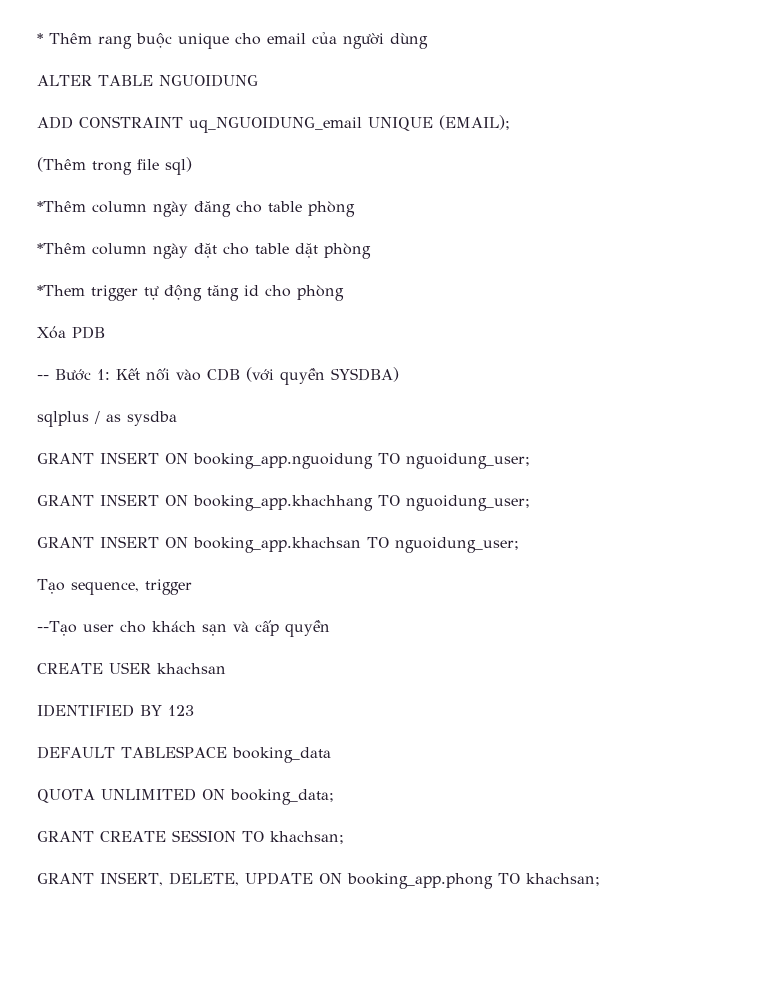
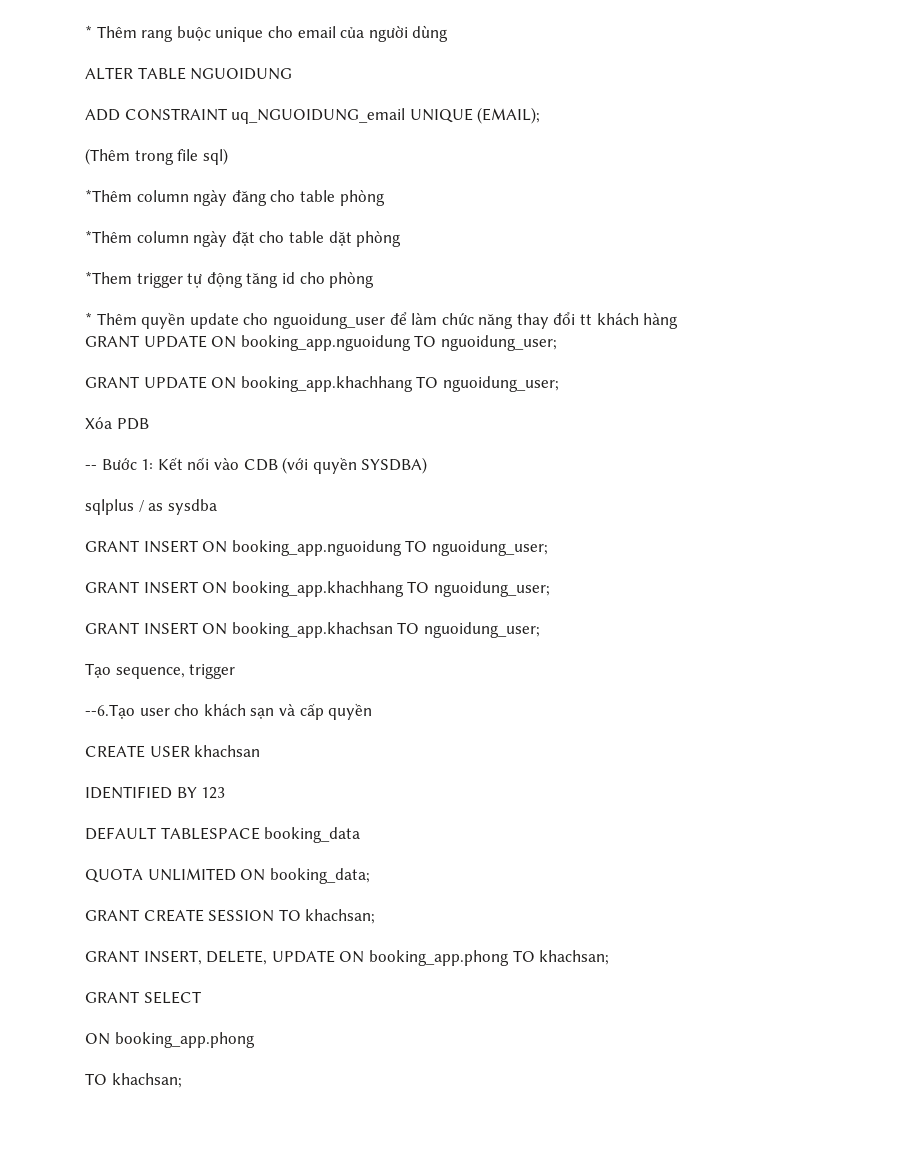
(344, 293) none -> [85,312,679,329] [85,335,557,351] [85,376,559,392] // * Thêm quyền update cho nguoidung_user để làm chức năng thay đổi tt khách hàng // GRANT UPDATE ON booking_app.nguoidung TO nguoidung_user; // GRANT UPDATE ON booking_app.khachhang TO nguoidung_user;
[37,621,77,636] --Tạo -> [85,704,135,719] --6.Tạo
(600, 879) none -> [85,991,201,1004] [85,1032,255,1048] [85,1073,182,1088] // GRANT SELECT // ON booking_app.phong // TO khachsan;

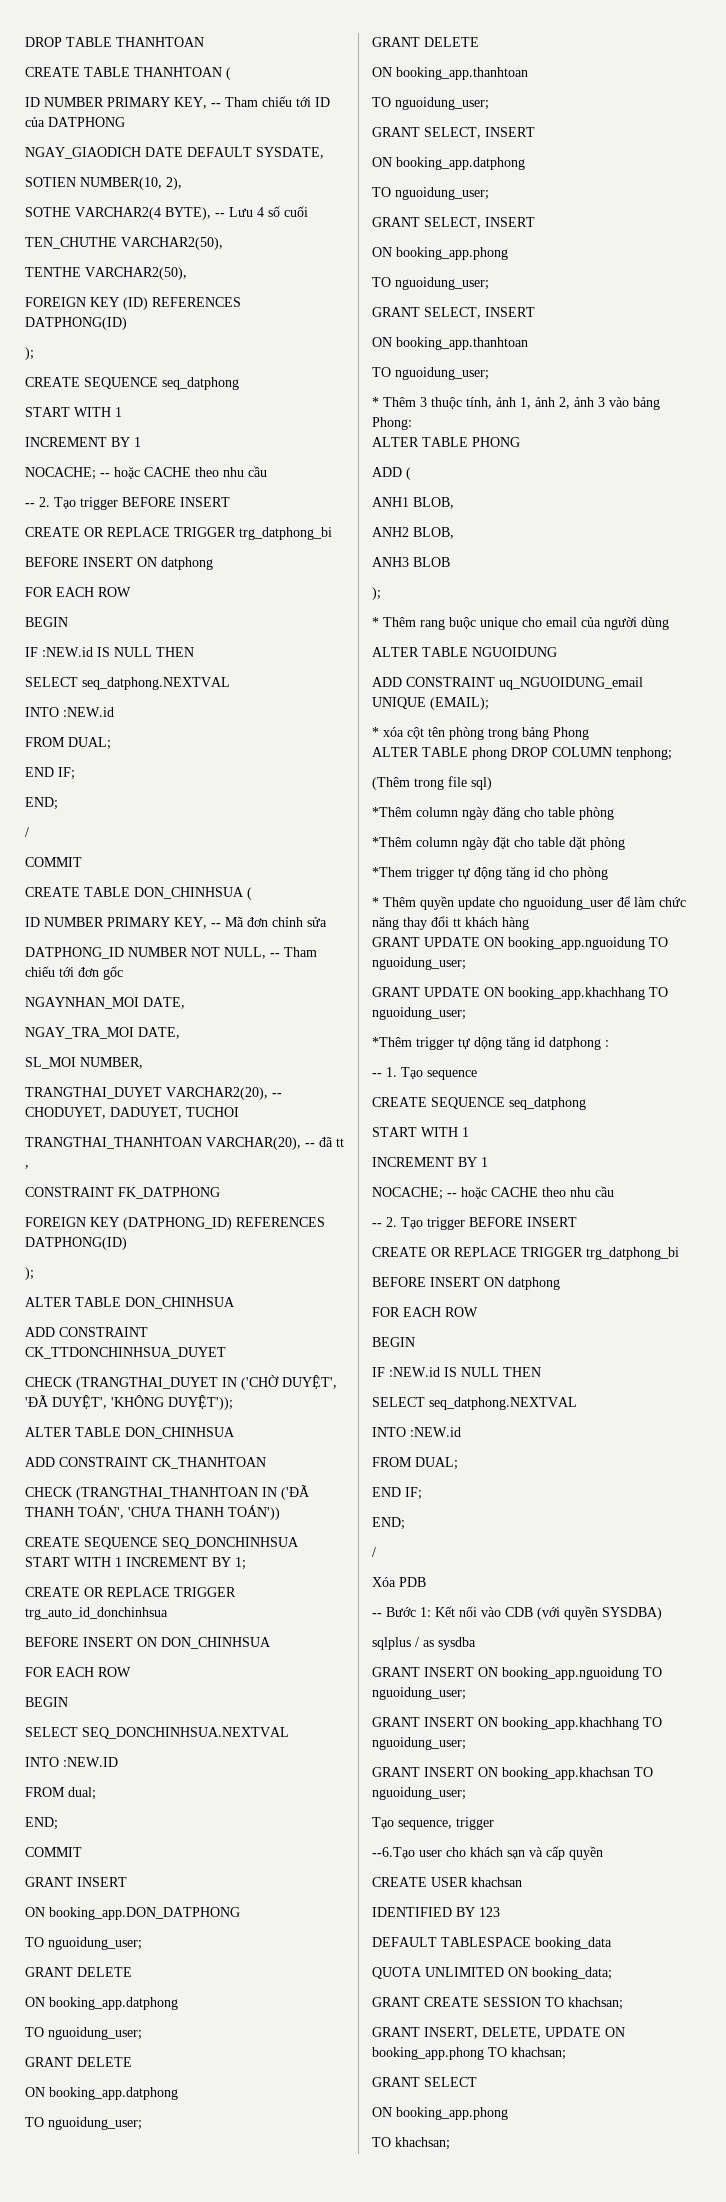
(85, 31) none -> [25,37,204,47] [25,67,231,80] [25,96,330,109] [25,117,125,127] [25,147,324,159] [25,177,182,190] [25,206,308,220] [25,237,223,250] [25,267,187,280] [25,297,241,310] [25,317,127,330] [25,347,34,360] [25,377,239,390] [25,407,122,417] [25,437,141,447] [25,466,267,480] [25,497,230,510] [25,527,332,540] [25,557,213,570] [25,587,131,597] [25,617,68,627] [25,647,194,657] [25,677,230,690] [25,707,114,717] [25,737,111,750] [25,767,75,780] [25,797,58,810] [25,827,29,837] [25,857,82,867] [25,887,252,900] [25,917,327,929] [25,947,317,959] [25,966,123,980] [25,997,185,1009] [25,1027,180,1039] [25,1057,143,1069] [25,1087,282,1100] [25,1107,239,1119] [25,1137,344,1150] [25,1165,29,1169] [25,1187,220,1199] [25,1217,325,1230] [25,1237,127,1250] [25,1267,34,1280] [25,1297,235,1309] [25,1327,148,1337] [25,1347,226,1359] [25,1375,337,1390] [25,1395,233,1410] [25,1427,235,1439] [25,1457,266,1469] [25,1485,310,1500] [25,1505,280,1520] [25,1537,299,1549] [25,1557,246,1570] [25,1587,236,1597] [25,1607,168,1620] [25,1637,271,1649] [25,1667,131,1677] [25,1697,68,1707] [25,1727,289,1739] [25,1757,118,1767] [25,1787,96,1800] [25,1817,58,1830] [25,1847,82,1857] [25,1877,127,1887] [25,1907,240,1920] [25,1937,142,1950] [25,1967,132,1977] [25,1997,178,2010] [25,2027,142,2040] [25,2057,132,2067] [25,2087,178,2100] [25,2117,142,2130] [372,37,479,47] [372,67,528,80] [372,97,489,110] [372,127,535,139] [372,157,525,170] [372,187,489,200] [372,217,535,229] [372,247,508,260] [372,277,489,290] [372,307,535,319] [372,337,528,350] [372,367,489,380] [372,397,660,410] [372,417,412,430] [372,437,520,447] [372,467,411,480] [372,497,454,509] [372,527,454,539] [372,557,450,567] [372,587,381,600] DROP TABLE THANHTOAN // CREATE TABLE THANHTOAN ( // ID NUMBER PRIMARY KEY, -- Tham chiếu tới ID của DATPHONG // NGAY_GIAODICH DATE DEFAULT SYSDATE, // SOTIEN NUMBER(10, 2), // SOTHE VARCHAR2(4 BYTE), -- Lưu 4 số cuối // TEN_CHUTHE VARCHAR2(50), // TENTHE VARCHAR2(50), // FOREIGN KEY (ID) REFERENCES DATPHONG(ID) // ); // CREATE SEQUENCE seq_datphong // START WITH 1 // INCREMENT BY 1 // NOCACHE; -- hoặc CACHE theo nhu cầu // -- 2. Tạo trigger BEFORE INSERT // CREATE OR REPLACE TRIGGER trg_datphong_bi // BEFORE INSERT ON datphong // FOR EACH ROW // BEGIN // IF :NEW.id IS NULL THEN // SELECT seq_datphong.NEXTVAL // INTO :NEW.id // FROM DUAL; // END IF; // END; // / // COMMIT // CREATE TABLE DON_CHINHSUA ( // ID NUMBER PRIMARY KEY, -- Mã đơn chỉnh sửa // DATPHONG_ID NUMBER NOT NULL, -- Tham chiếu tới đơn gốc // NGAYNHAN_MOI DATE, // NGAY_TRA_MOI DATE, // SL_MOI NUMBER, // TRANGTHAI_DUYET VARCHAR2(20), -- CHODUYET, DADUYET, TUCHOI // TRANGTHAI_THANHTOAN VARCHAR(20), -- đã tt , // CONSTRAINT FK_DATPHONG // FOREIGN KEY (DATPHONG_ID) REFERENCES DATPHONG(ID) // ); // ALTER TABLE DON_CHINHSUA // ADD CONSTRAINT CK_TTDONCHINHSUA_DUYET // CHECK (TRANGTHAI_DUYET IN ('CHỜ DUYỆT', 'ĐÃ DUYỆT', 'KHÔNG DUYỆT')); // ALTER TABLE DON_CHINHSUA // ADD CONSTRAINT CK_THANHTOAN // CHECK (TRANGTHAI_THANHTOAN IN ('ĐÃ THANH TOÁN', 'CHƯA THANH TOÁN')) // CREATE SEQUENCE SEQ_DONCHINHSUA START WITH 1 INCREMENT BY 1; // CREATE OR REPLACE TRIGGER trg_auto_id_donchinhsua // BEFORE INSERT ON DON_CHINHSUA // FOR EACH ROW // BEGIN // SELECT SEQ_DONCHINHSUA.NEXTVAL // INTO :NEW.ID // FROM dual; // END; // COMMIT // GRANT INSERT // ON booking_app.DON_DATPHONG // TO nguoidung_user; // GRANT DELETE // ON booking_app.datphong // TO nguoidung_user; // GRANT DELETE // ON booking_app.datphong // TO nguoidung_user; // GRANT DELETE // ON booking_app.thanhtoan // TO nguoidung_user; // GRANT SELECT, INSERT // ON booking_app.datphong // TO nguoidung_user; // GRANT SELECT, INSERT // ON booking_app.phong // TO nguoidung_user; // GRANT SELECT, INSERT // ON booking_app.thanhtoan // TO nguoidung_user; // * Thêm 3 thuộc tính, ảnh 1, ảnh 2, ảnh 3 vào bảng Phong: // ALTER TABLE PHONG // ADD ( // ANH1 BLOB, // ANH2 BLOB, // ANH3 BLOB // ); //
(541, 115) none -> [372,727,589,740] [372,747,672,760] // * xóa cột tên phòng trong bảng Phong // ALTER TABLE phong DROP COLUMN tenphong;
(559, 384) none -> [372,1036,609,1050] [372,1067,477,1080] [372,1097,586,1110] [372,1127,469,1137] [372,1157,488,1167] [372,1186,614,1200] [372,1217,577,1230] [372,1247,679,1260] [372,1277,560,1290] [372,1307,478,1317] [372,1337,415,1347] [372,1367,541,1377] [372,1397,577,1410] [372,1427,461,1437] [372,1457,458,1470] [372,1487,422,1500] [372,1517,405,1530] [372,1547,376,1557] // *Thêm trigger tự dộng tăng id datphong : // -- 1. Tạo sequence // CREATE SEQUENCE seq_datphong // START WITH 1 // INCREMENT BY 1 // NOCACHE; -- hoặc CACHE theo nhu cầu // -- 2. Tạo trigger BEFORE INSERT // CREATE OR REPLACE TRIGGER trg_datphong_bi // BEFORE INSERT ON datphong // FOR EACH ROW // BEGIN // IF :NEW.id IS NULL THEN // SELECT seq_datphong.NEXTVAL // INTO :NEW.id // FROM DUAL; // END IF; // END; // /

